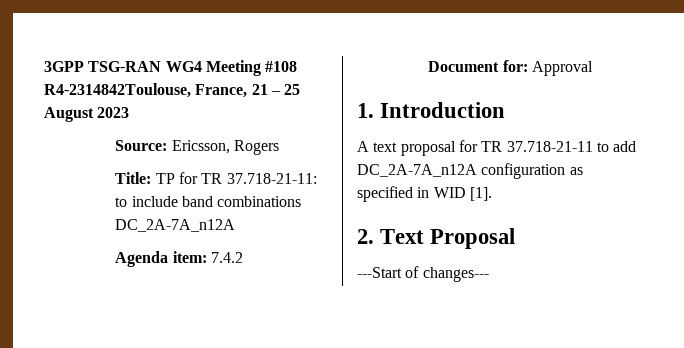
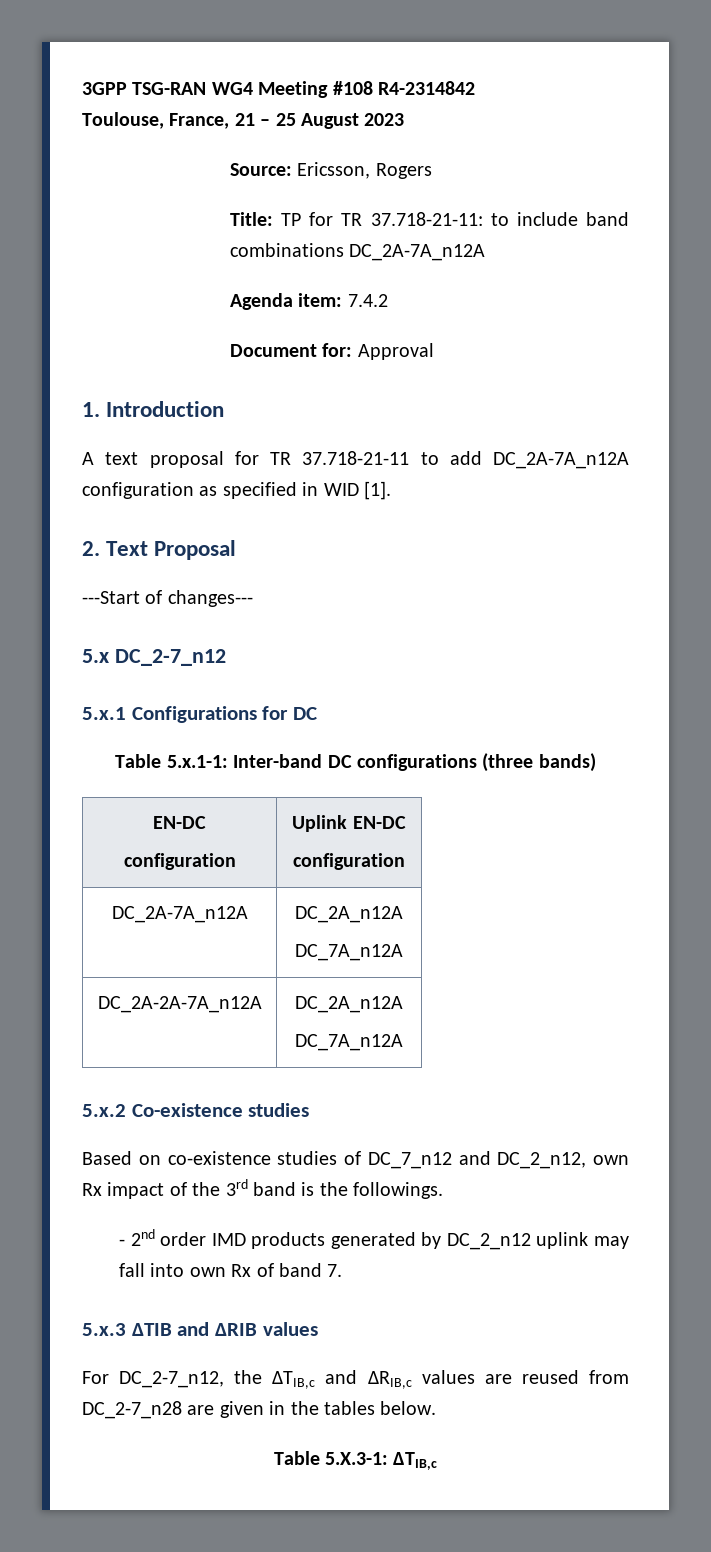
[44,83,191,98] R4-2314842Toulouse, -> [378,81,475,95] [82,112,164,129] R4-2314842 // Toulouse,
(489, 274) none -> [82,649,226,666] [82,706,318,723] [115,753,596,772] [153,816,206,829] [123,853,236,870] [292,815,406,832] [293,853,405,870] [111,906,248,923] [295,906,403,923] [295,944,403,961] [97,996,262,1013] [295,996,403,1013] [295,1034,403,1051] [82,1103,310,1117] [82,1151,629,1169] [82,1179,444,1199] [119,1229,629,1250] [119,1263,343,1277] [82,1322,318,1336] [82,1370,629,1389] [82,1401,437,1419] [273,1451,438,1470] // 5.x DC_2-7_n12 // 5.x.1 Configurations for DC // Table 5.x.1-1: Inter-band DC configurations (three bands) // EN-DC // configuration | Uplink EN-DC // configuration // DC_2A-7A_n12A | DC_2A_n12A // DC_7A_n12A // DC_2A-2A-7A_n12A | DC_2A_n12A // DC_7A_n12A // 5.x.2 Co-existence studies // Based on co-existence studies of DC_7_n12 and DC_2_n12, own Rx impact of the 3rd band is the followings. // - 2nd order IMD products generated by DC_2_n12 uplink may fall into own Rx of band 7. // 5.x.3 ∆TIB and ∆RIB values // For DC_2-7_n12, the ΔTIB,c and ΔRIB,c values are reused from DC_2-7_n28 are given in the tables below. // Table 5.X.3-1: ΔTIB,c

